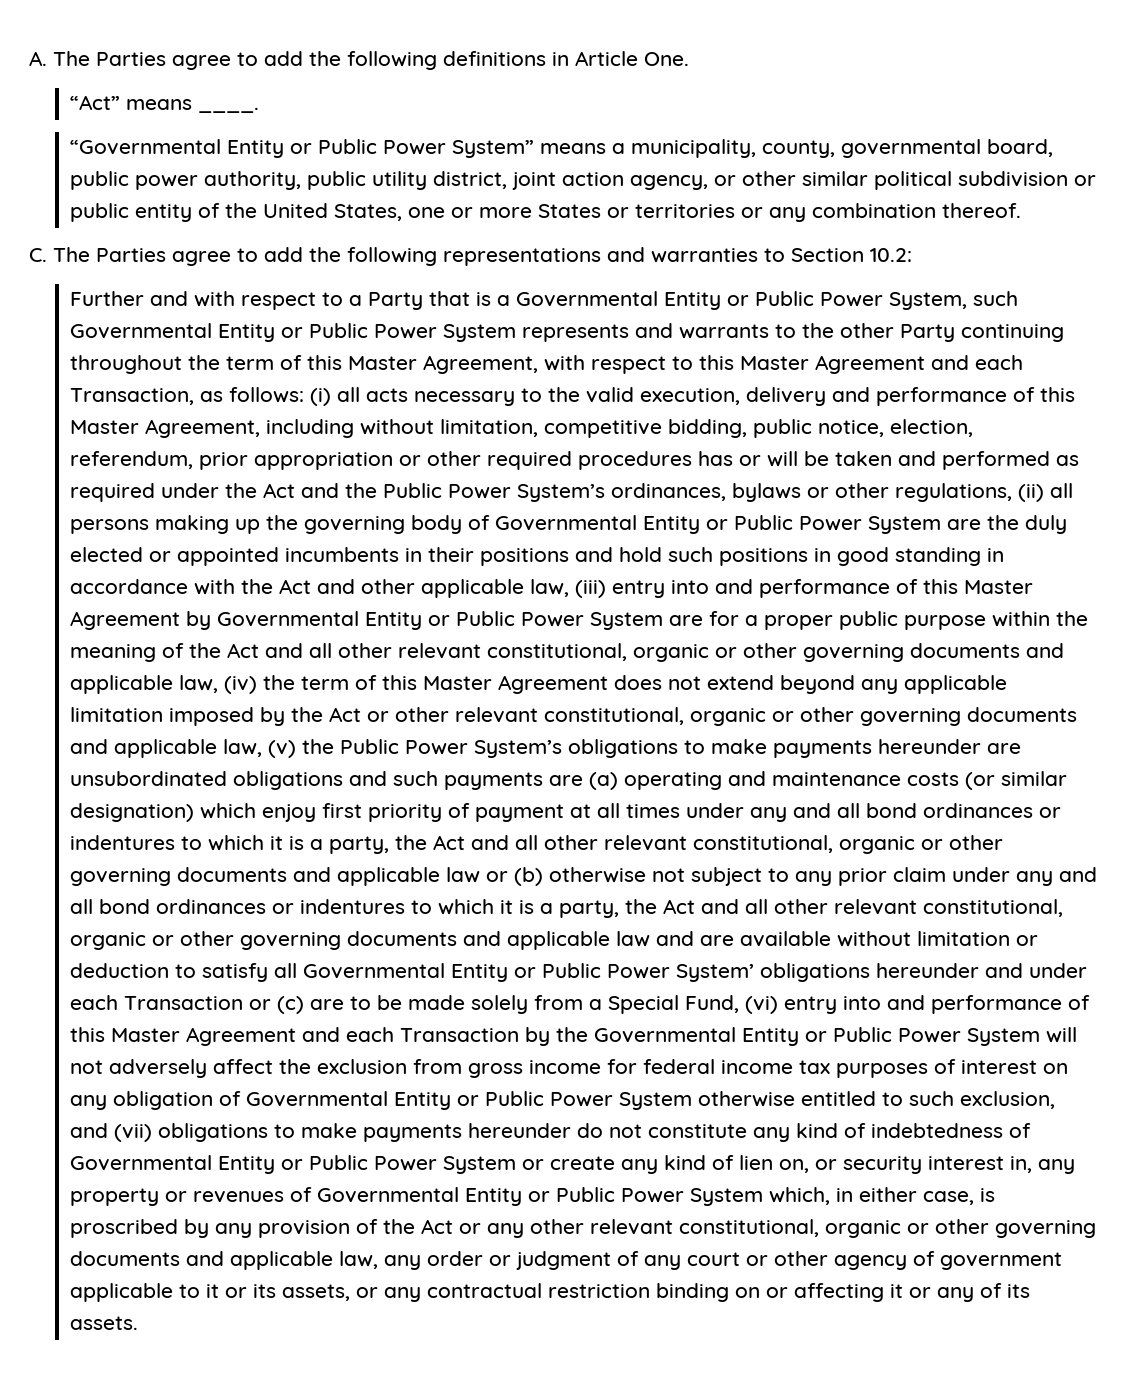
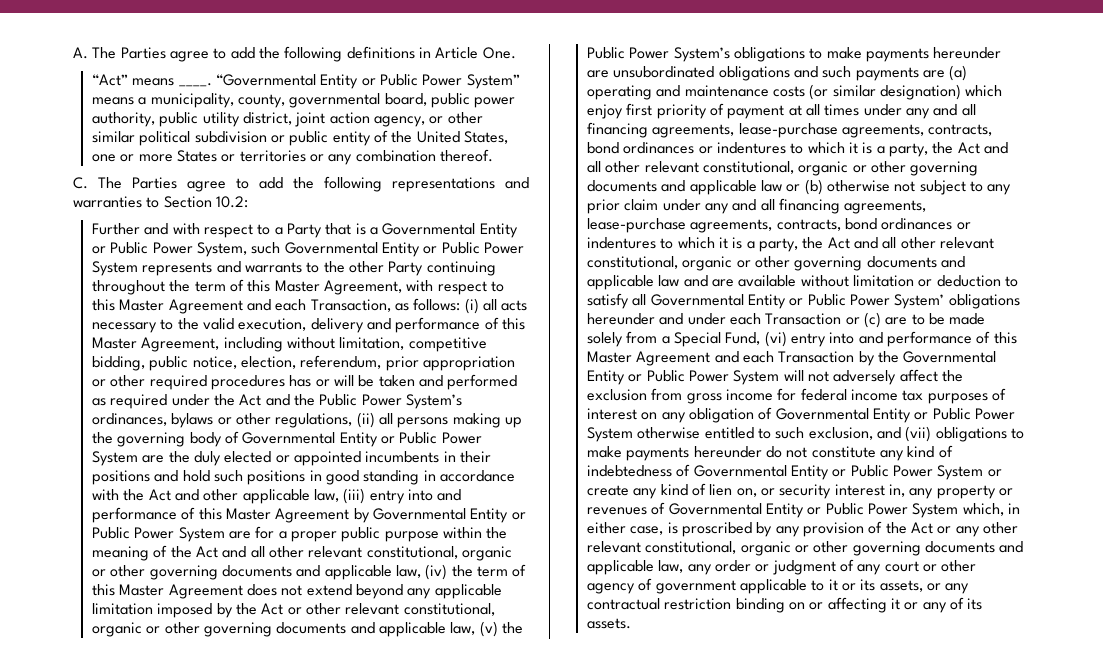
(260, 110) // -> (212, 85) none
(861, 810) none -> [587,122,993,138] financing agreements, lease-purchase agreements, contracts,
(94, 906) none -> [778,198,927,214] [587,218,841,233] financing agreements, lease-purchase agreements, contracts,

